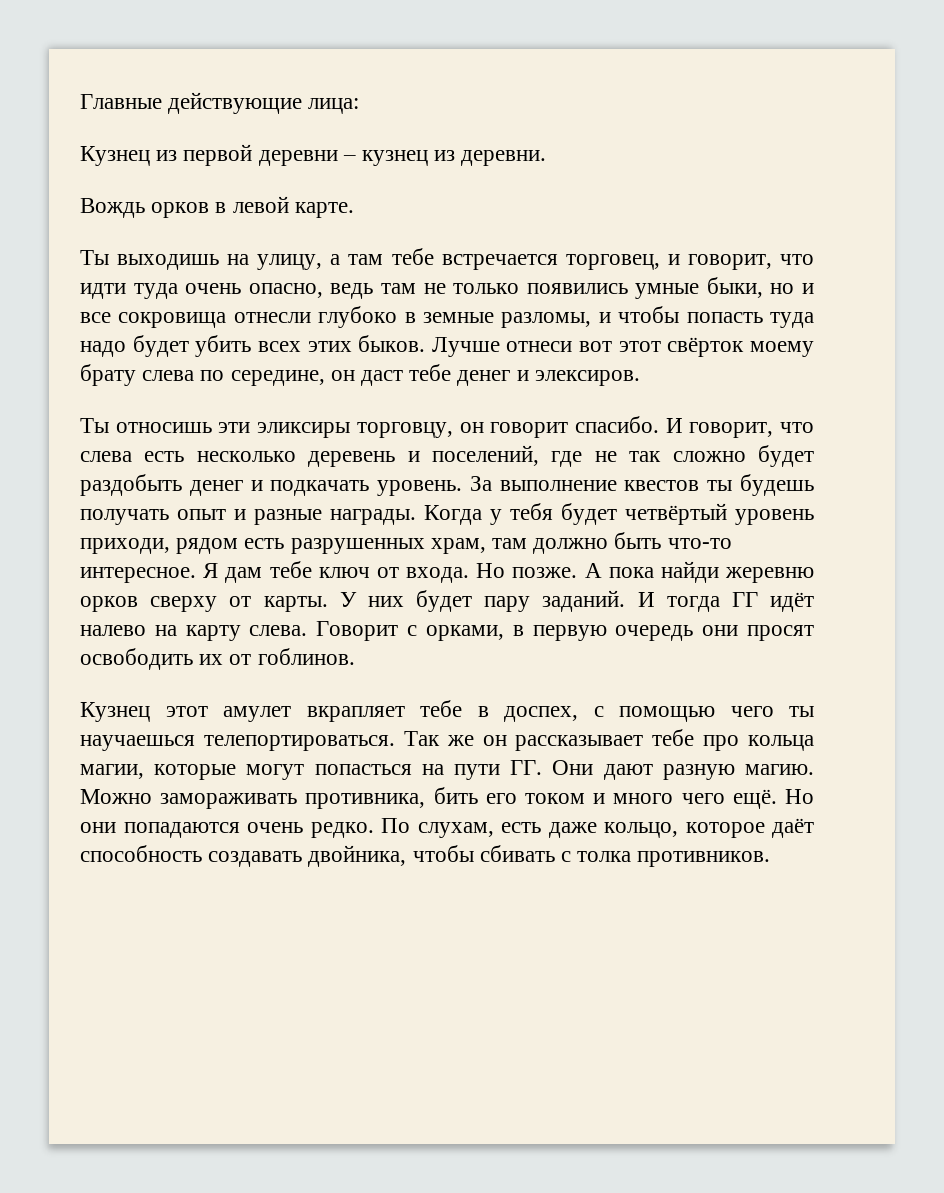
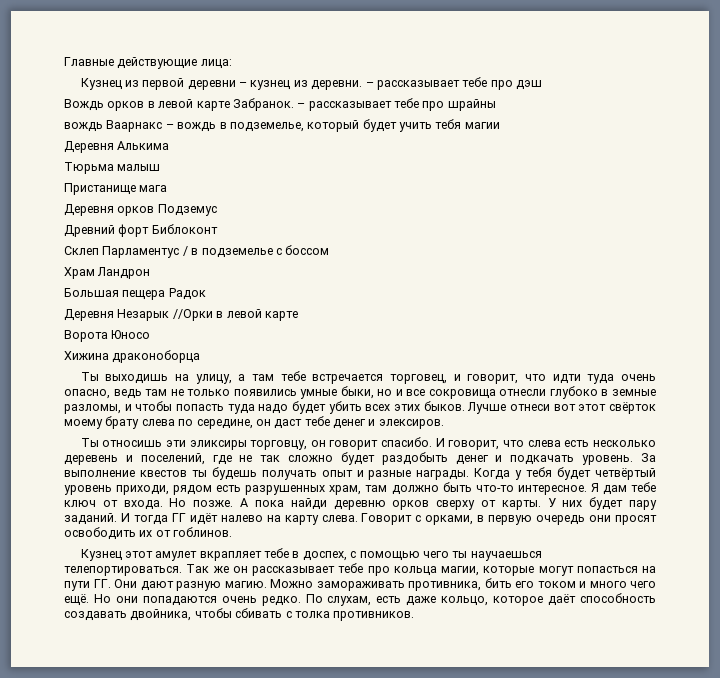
(547, 158) none -> [365,77,543,90] – рассказывает тебе про дэш
[294,202,354,218] карте. -> [196,98,496,111] [64,119,500,132] [64,141,170,153] [64,162,161,174] [64,183,168,195] [64,204,217,216] [64,224,218,237] [64,245,330,258] [64,267,151,279] [64,288,206,300] [64,309,298,321] [64,330,151,342] [64,350,201,363] карте Забранок. – рассказывает тебе про шрайны // вождь Ваарнакс – вождь в подземелье, который будет учить тебя магии // Деревня Алькима // Тюрьма малыш // Пристанище мага // Деревня орков Подземус // Древний форт Библоконт // Склеп Парламентус / в подземелье с боссом // Храм Ландрон // Большая пещера Радок // Деревня Незарык //Орки в левой карте // Ворота Юносо // Хижина драконоборца
[724,567,814,583] жеревню -> [333,500,386,510] деревню

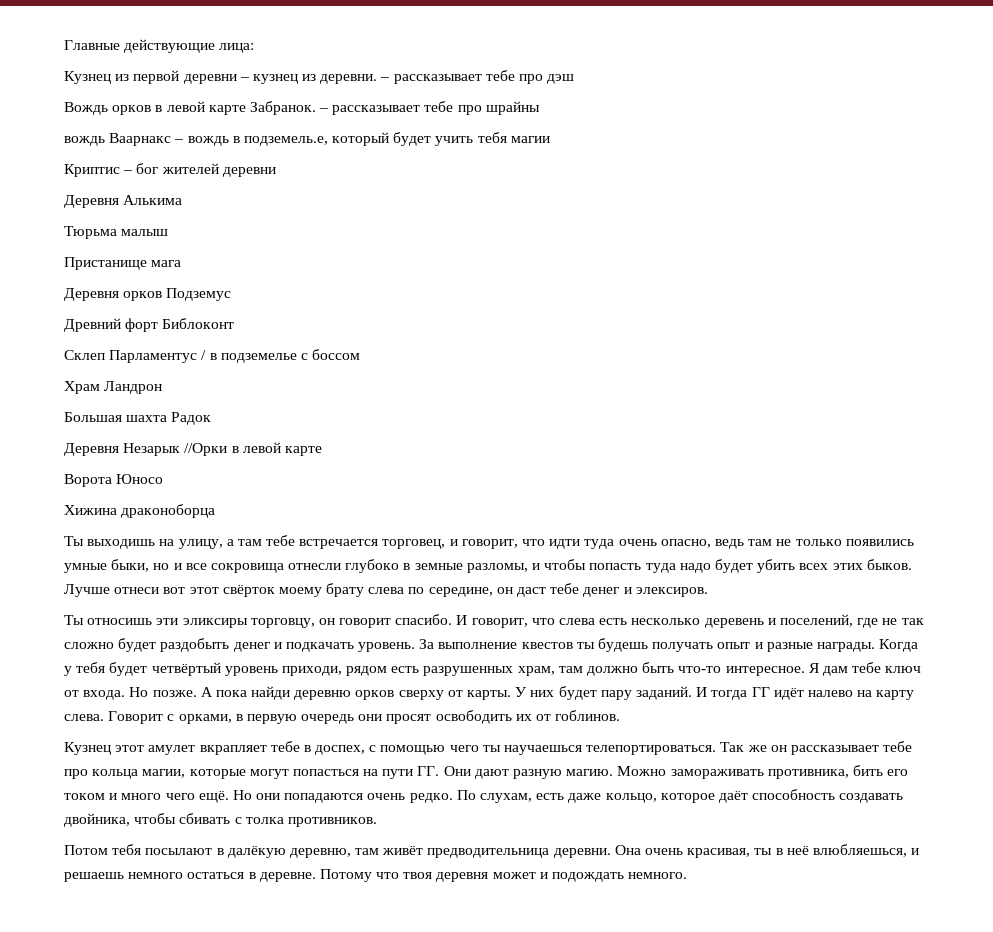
[229,122,304,132] подземелье, -> [243,136,328,146] подземель.е,
(500, 125) none -> [64,163,276,177] // Криптис – бог жителей деревни
[122,290,166,300] пещера -> [126,415,168,422] шахта
(415, 616) none -> [64,844,920,858] [64,869,688,882] // Потом тебя посылают в далёкую деревню, там живёт предводительница деревни. Она очень красивая, ты в неё влюбляешься, и решаешь немного остаться в деревне. Потому что твоя деревня может и подождать немного.

